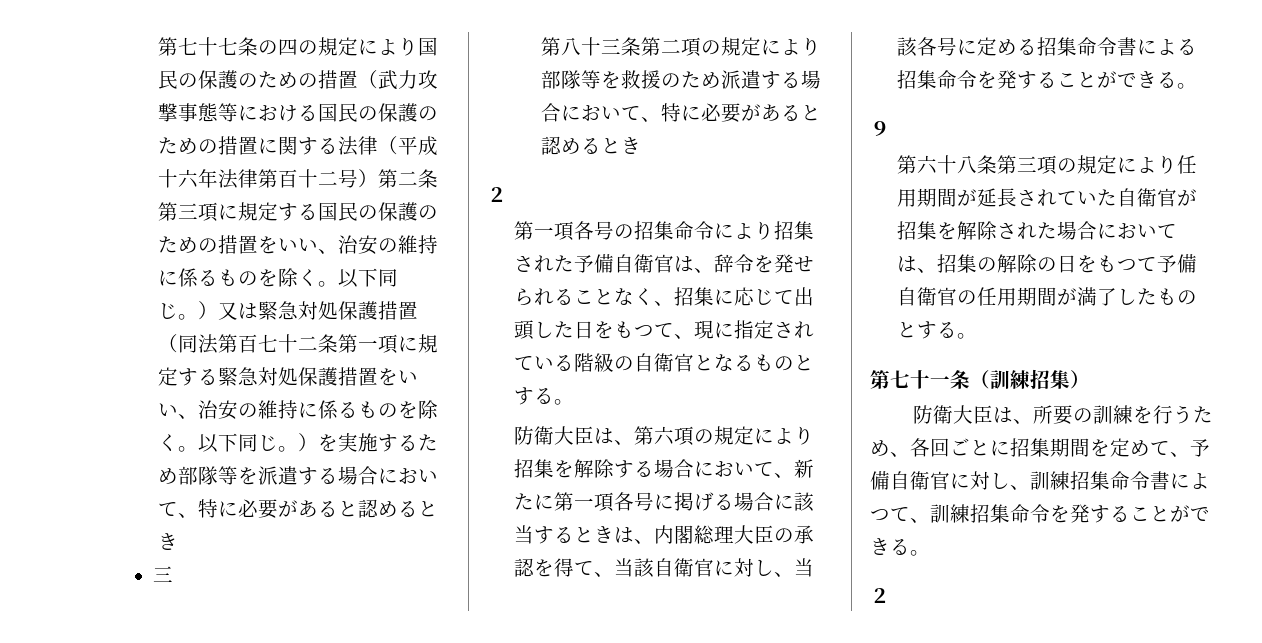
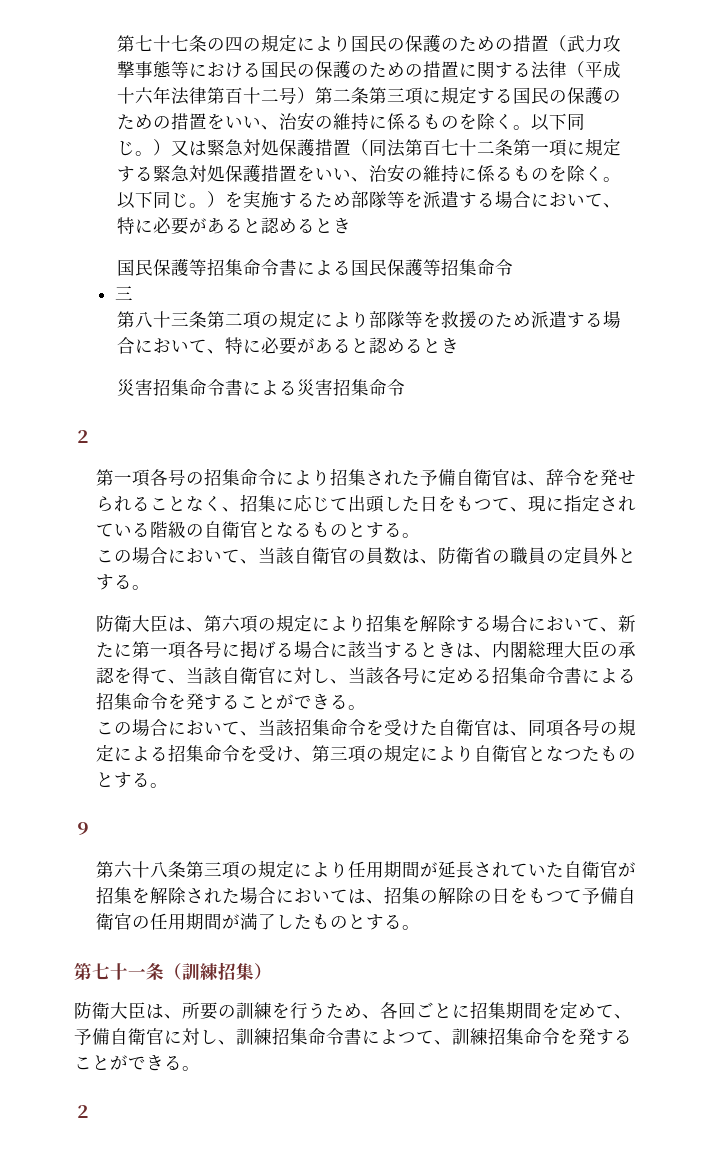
(179, 541) none -> [117,258,514,276] // 国民保護等招集命令書による国民保護等招集命令
(642, 145) none -> [117,378,406,396] // 災害招集命令書による災害招集命令
(575, 402) none -> [95,546,636,565] [95,574,150,590] // この場合において、当該自衛官の員数は、防衛省の職員の定員外とする。
(1198, 86) none -> [95,718,636,737] [95,744,636,763] [95,772,168,788] // この場合において、当該招集命令を受けた自衛官は、同項各号の規定による招集命令を受け、第三項の規定により自衛官となつたものとする。

